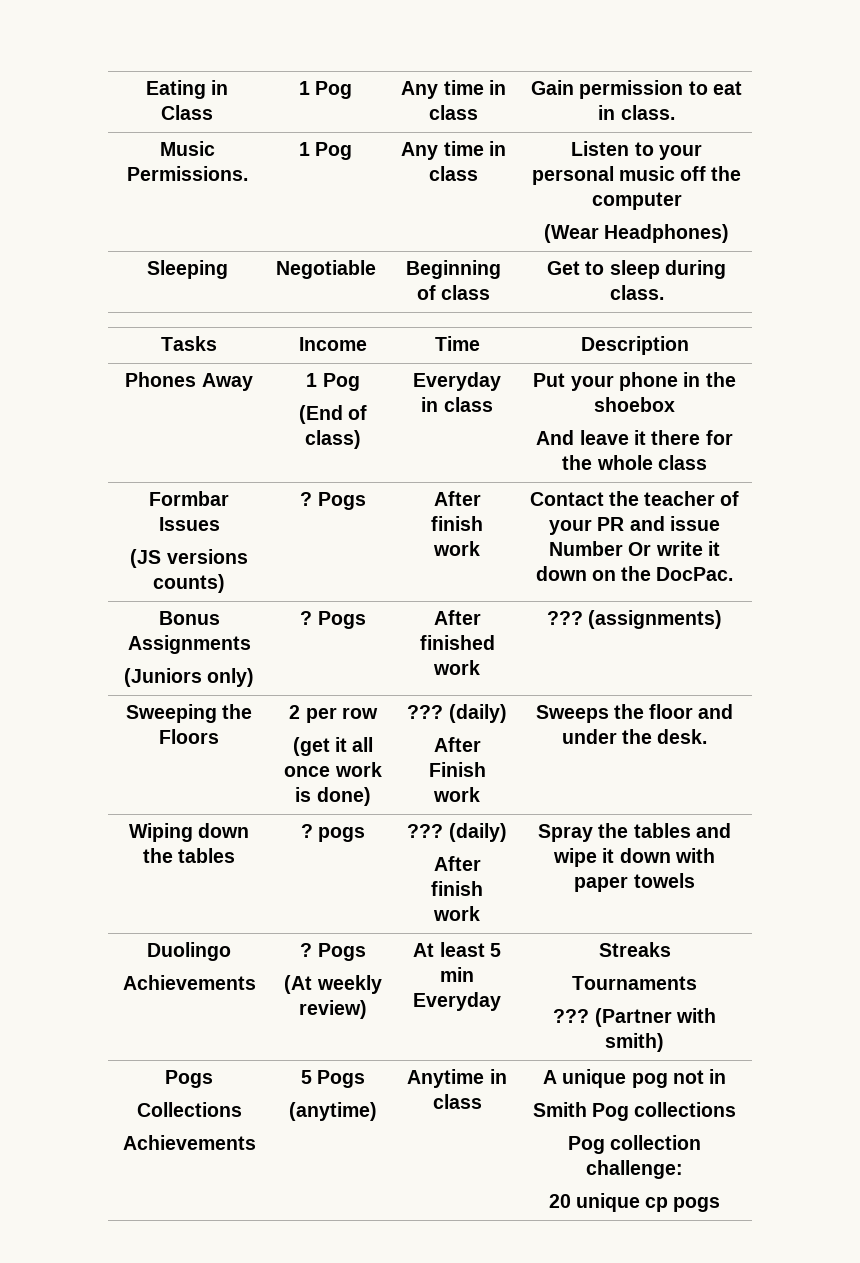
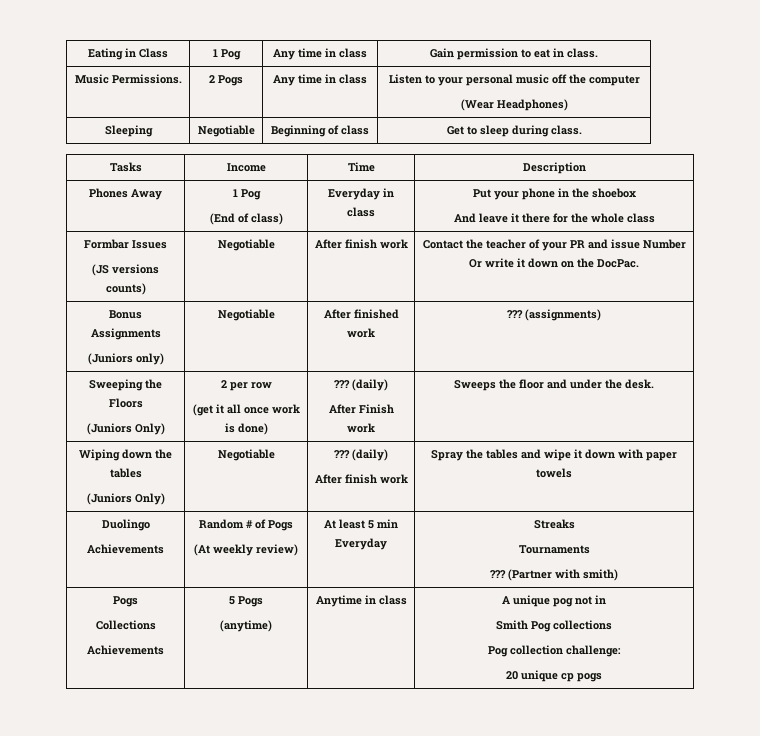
[298,142,353,160] 1 Pog -> [209,75,243,86] 2 Pogs
[300,492,366,510] ? Pogs -> [217,239,275,251] Negotiable
[300,611,366,629] ? Pogs -> [217,309,275,321] Negotiable
(219, 736) none -> [86,423,165,435] // (Juniors Only)
[300,824,366,842] | ? pogs -> [86,493,165,505] [217,449,275,461] // (Juniors Only) | Negotiable
[300,943,313,957] ? -> [199,519,266,529] Random # of

